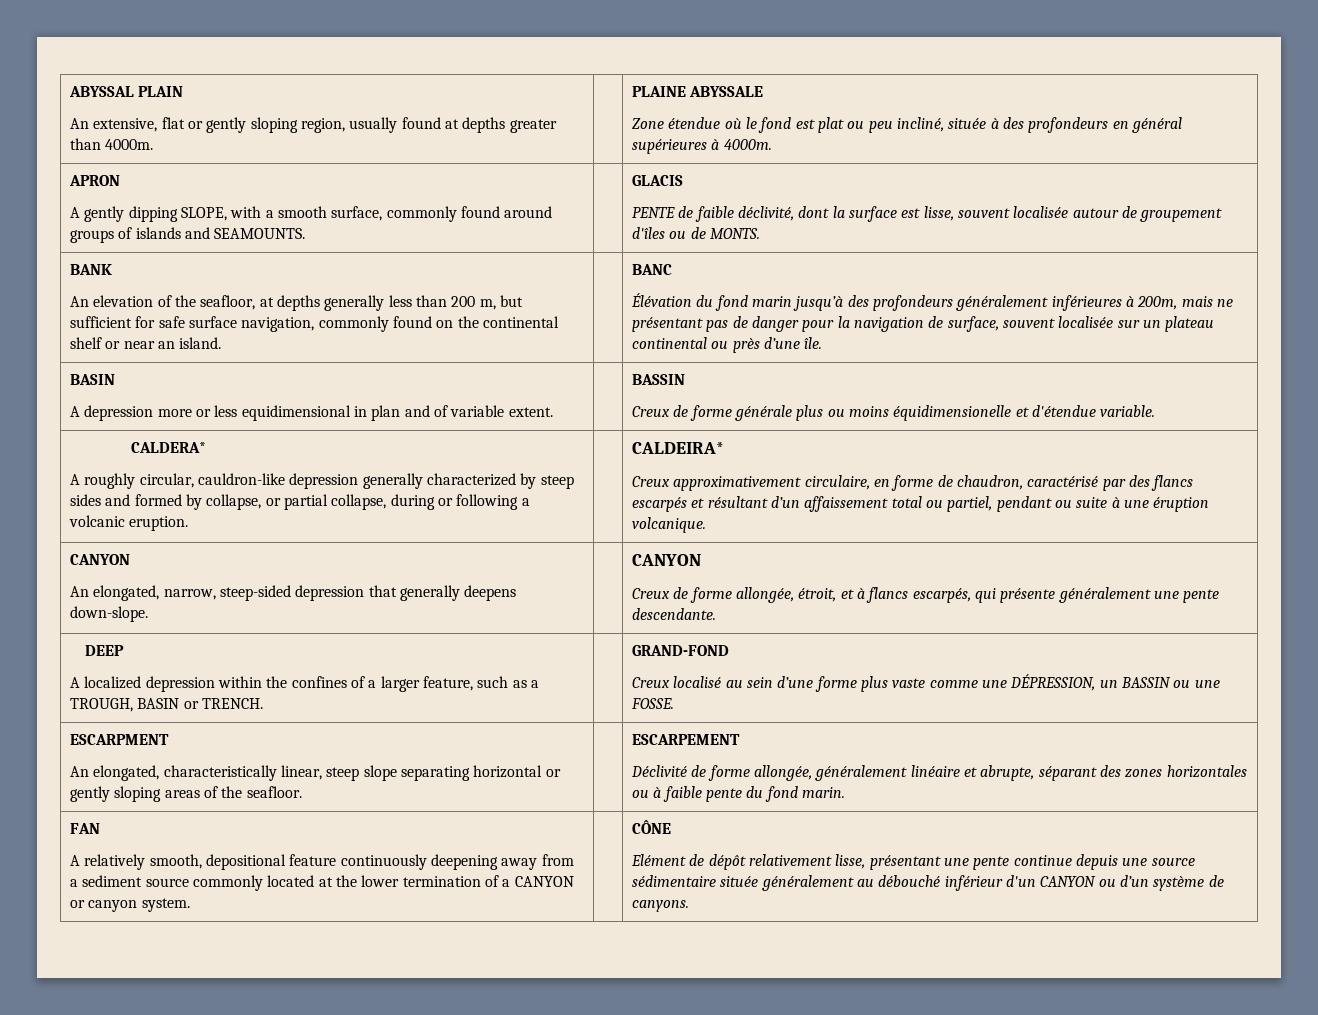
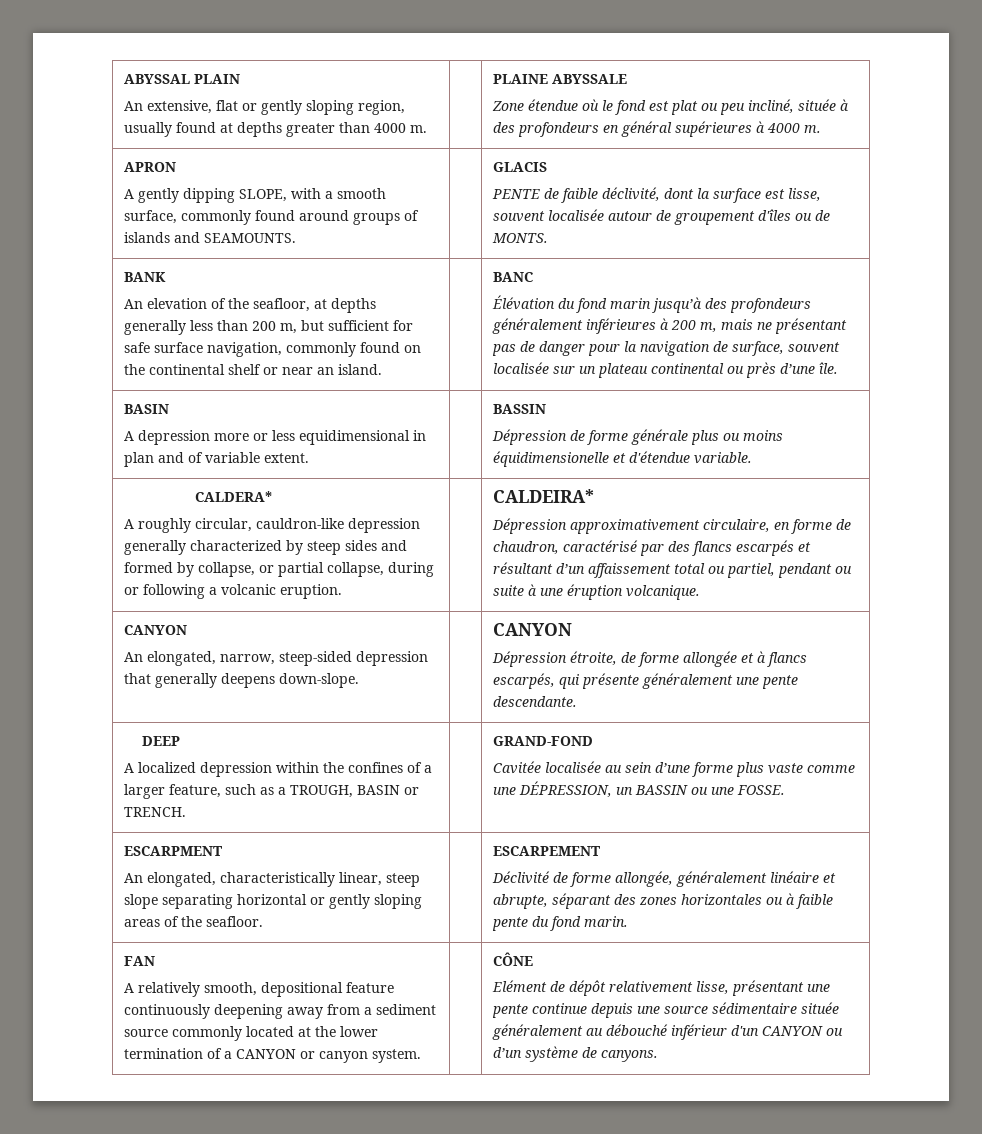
[105,139,154,150] 4000m. -> [373,123,427,133] 4000 m.
[723,139,772,150] 4000m. -> [766,123,821,133] 4000 m.
[1137,296,1178,310] 200m, -> [670,320,717,333] 200 m,
[632,406,671,417] Creux -> [491,429,567,445] Dépression
[632,476,671,487] Creux -> [491,518,567,534] Dépression
[632,587,837,603] Creux de forme allongée, étroit, -> [491,651,737,667] Dépression étroite, de forme allongée
[632,676,722,688] Creux localisé -> [492,761,601,774] Cavitée localisée

